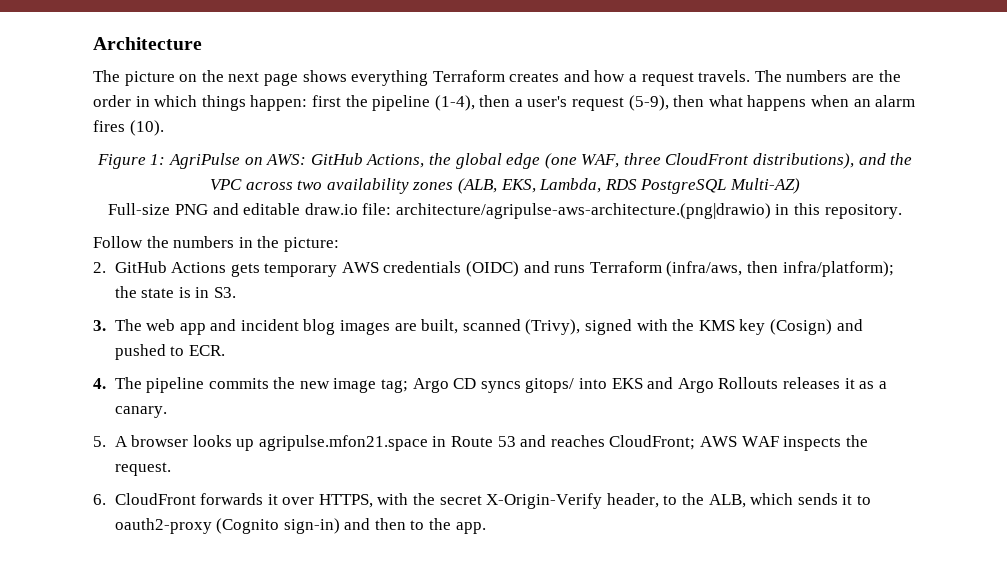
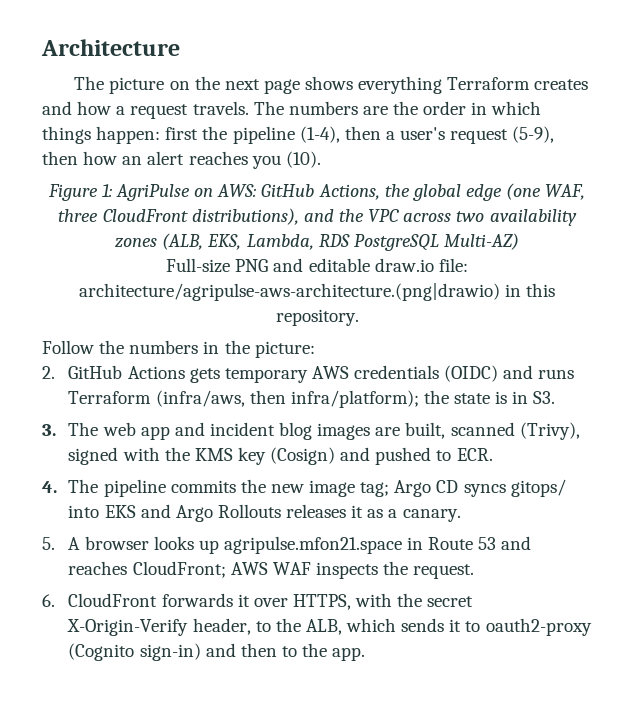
[708,95,916,111] [93,120,125,132] what happens when an alarm fires -> [83,151,281,169] how an alert reaches you

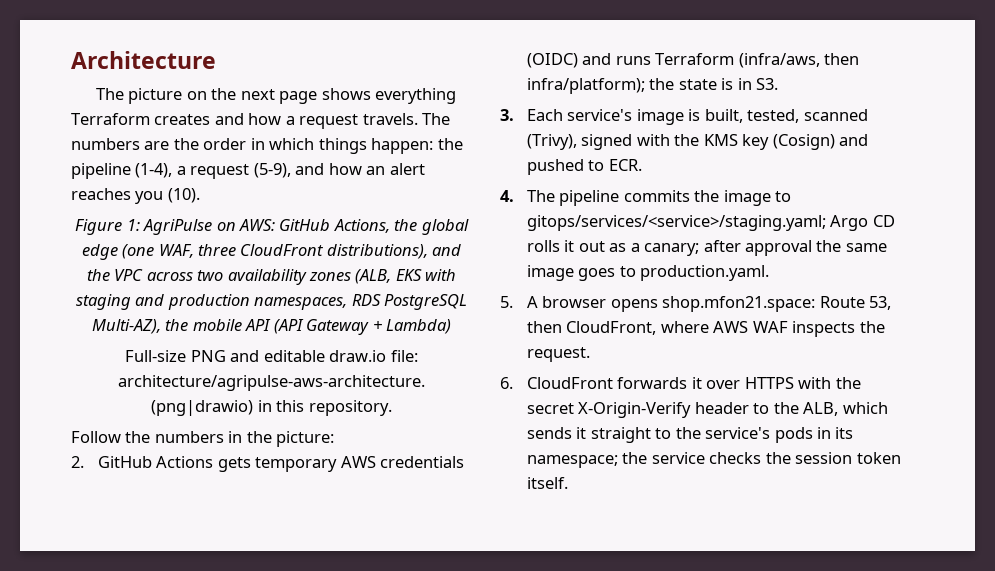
[165,127,199,140] first -> (434, 146) none
[344,126,446,140] then a user's -> [176,166,186,175] a
[42,151,78,165] then -> [295,163,325,175] and
[207,233,519,251] EKS, Lambda, RDS PostgreSQL Multi-AZ) -> [395,269,457,281] [75,294,468,310] [91,319,452,335] EKS with staging and production namespaces, RDS PostgreSQL Multi-AZ), the mobile API (API Gateway + Lambda)
[68,422,446,440] The web app and incident blog images are built, -> [526,109,800,125] Each service's image is built, tested,
[270,479,566,497] [68,504,461,522] [42,536,532,554] [68,561,226,578] new image tag; Argo CD syncs gitops/ into EKS and Argo Rollouts releases it as a canary. // 5. A browser looks up agripulse.mfon21.space in Route 53 and reaches CloudFront; -> [723,190,792,206] [526,215,895,231] [526,240,887,256] [526,265,770,281] [500,296,892,312] [526,321,709,335] image to gitops/services/<service>/staging.yaml; Argo CD rolls it out as a canary; after approval the same image goes to production.yaml. // 5. A browser opens shop.mfon21.space: Route 53, then CloudFront, where
[292,594,351,610] HTTPS, -> [744,377,794,389] HTTPS
[192,618,251,635] header, -> [694,402,749,414] header
[465,618,592,636] [68,643,366,661] to oauth2-proxy (Cognito sign-in) and then to the app. -> [590,427,854,443] [526,452,901,468] [526,477,568,489] straight to the service's pods in its namespace; the service checks the session token itself.

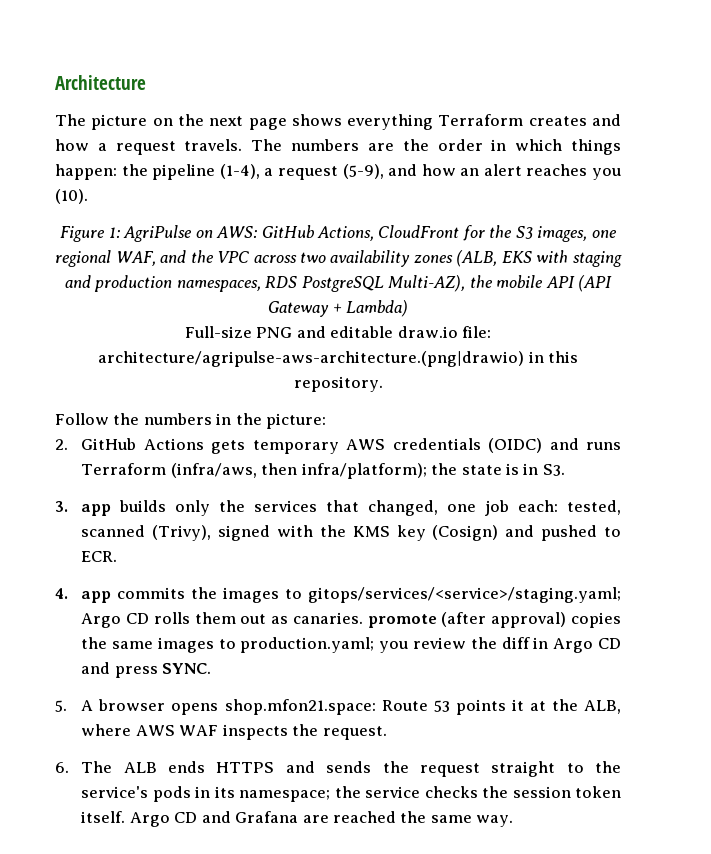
[394,219,469,235] [81,244,428,260] the global edge (one WAF, three CloudFront distributions), -> [378,225,617,242] [55,250,156,267] CloudFront for the S3 images, one regional WAF,
[526,109,743,125] Each service's image is built, -> [81,500,559,516] app builds only the services that changed, one job each:
[526,190,620,206] The pipeline -> [81,591,112,603] app
[723,190,771,206] image -> [223,587,280,603] images
[564,240,575,252] it -> [194,612,236,624] them
[630,240,887,256] [526,265,770,281] a canary; after approval the same image goes to production.yaml. -> [292,612,622,628] [81,637,621,653] [81,662,212,678] canaries. promote (after approval) copies the same images to production.yaml; you review the diff in Argo CD and press SYNC.
[869,296,892,310] [526,321,657,335] 53, then CloudFront, -> [433,699,621,715] 53 points it at the ALB,
[526,377,861,389] [526,402,888,418] [526,427,587,439] CloudFront forwards it over HTTPS with the secret X-Origin-Verify header to the ALB, which sends it -> [81,761,480,777] The ALB ends HTTPS and sends the request
(568, 483) none -> [129,811,514,827] Argo CD and Grafana are reached the same way.

